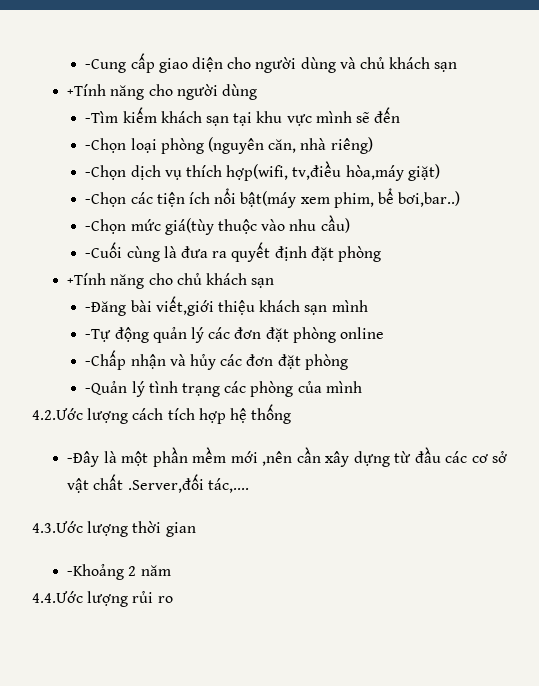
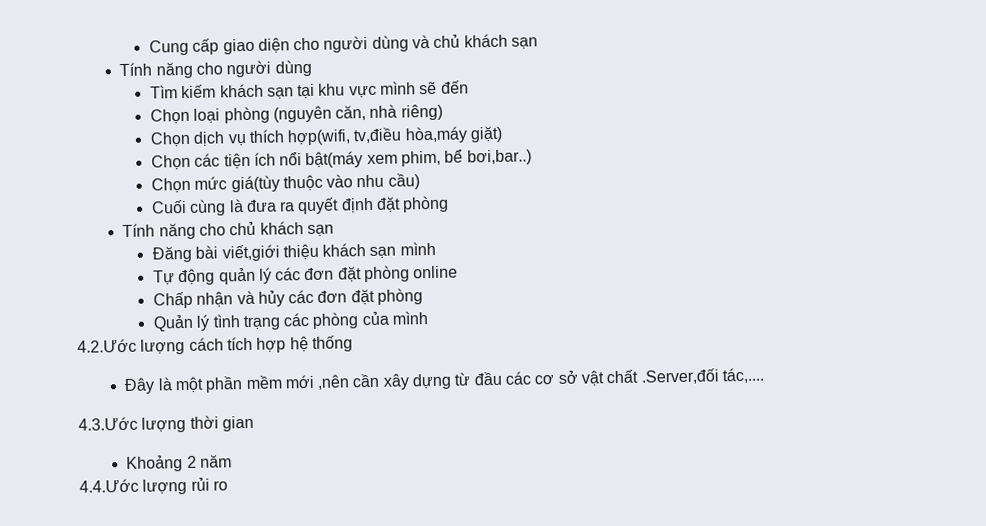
[85,59,127,73] -Cung -> [148,39,189,56] Cung
[67,84,107,96] +Tính -> [119,62,153,77] Tính
[85,111,119,123] -Tìm -> [149,85,178,99] Tìm
[85,138,127,153] -Chọn -> [149,108,190,125] Chọn
[85,165,127,180] -Chọn -> [149,131,191,148] Chọn
[85,192,127,207] -Chọn -> [150,154,191,171] Chọn
[85,219,127,234] -Chọn -> [150,177,191,194] Chọn
[85,242,123,258] -Cuối -> [150,199,187,214] Cuối
[67,273,107,285] +Tính -> [122,223,156,238] Tính
[85,301,127,316] -Đăng -> [151,245,192,263] Đăng
[85,329,112,342] -Tự -> [152,270,175,286] Tự
[85,350,127,370] -Chấp -> [152,291,193,309] Chấp
[85,381,128,395] -Quản -> [152,314,194,332] Quản
[67,451,100,467] -Đây -> [124,377,156,394] Đây
[67,564,125,580] -Khoảng -> [126,455,184,472] Khoảng

